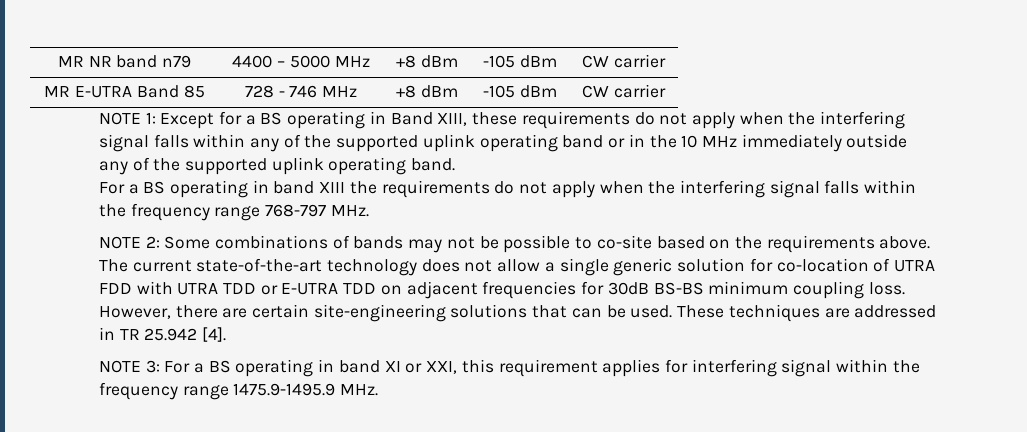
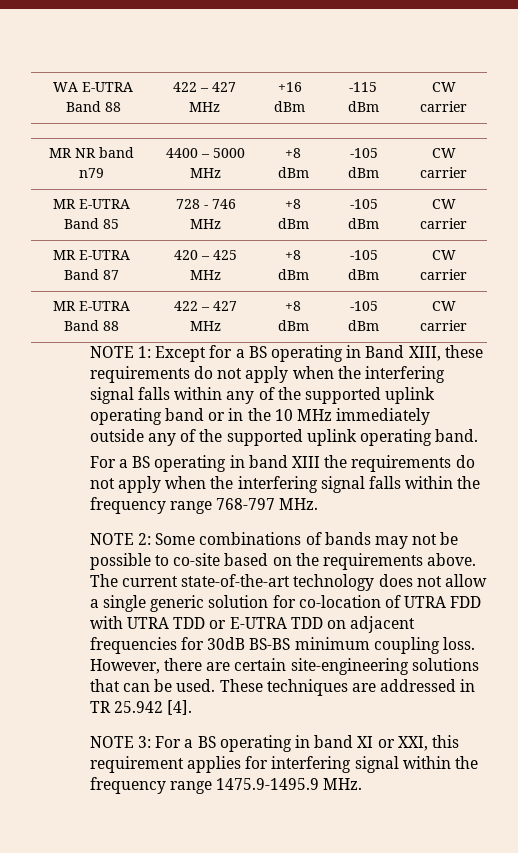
(57, 61) none -> [53,82,133,92] [65,101,121,112] [172,82,236,92] [188,102,220,112] [277,82,302,92] [274,101,305,112] [349,82,377,92] [347,101,379,112] [431,82,456,92] [420,101,467,112] WA E-UTRA Band 88 | 422 – 427 MHz | +16 dBm | -115 dBm | CW carrier //
(666, 91) none -> [53,250,130,260] [64,269,119,280] [174,250,237,260] [190,270,221,280] [285,250,301,260] [277,269,309,280] [349,250,378,260] [348,269,379,280] [431,250,456,260] [420,269,467,280] [53,301,130,311] [64,320,119,331] [174,301,237,311] [190,321,221,331] [285,301,301,311] [277,320,309,331] [349,301,378,311] [348,320,379,331] [431,301,456,311] [420,320,467,331] // MR E-UTRA Band 87 | 420 – 425 MHz | +8 dBm | -105 dBm | CW carrier // MR E-UTRA Band 88 | 422 – 427 MHz | +8 dBm | -105 dBm | CW carrier

